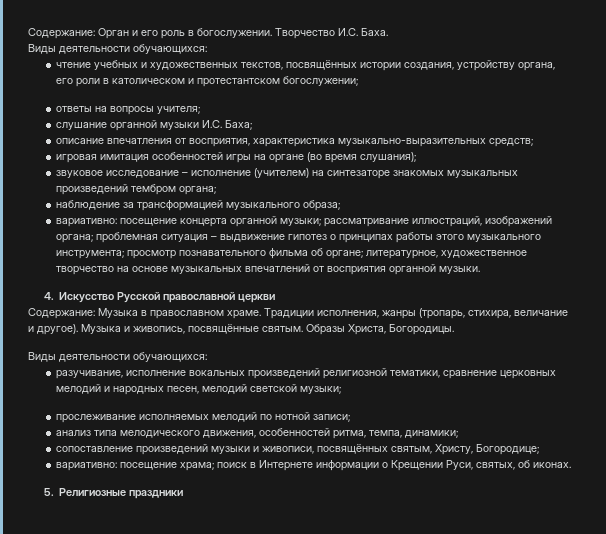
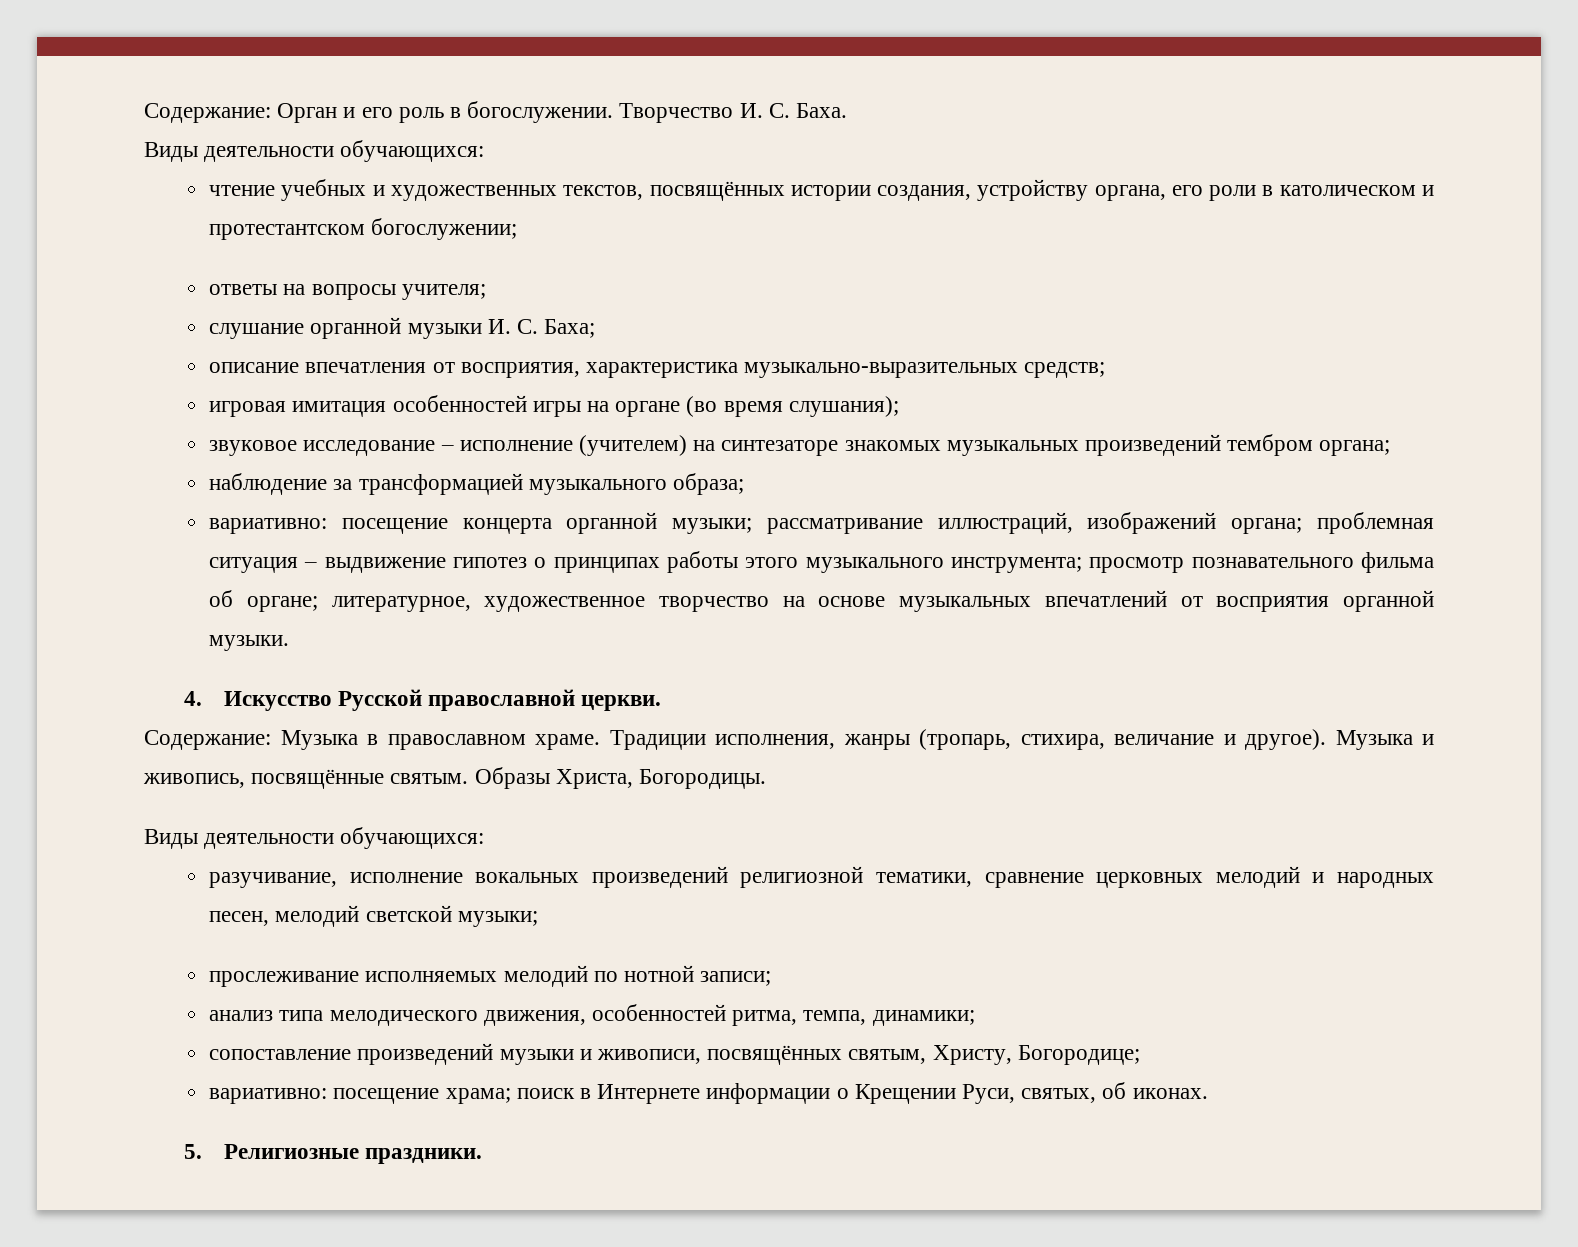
[338,28,358,36] И.С. -> [739,103,790,118] И. С.
[201,120,222,128] И.С. -> [487,319,538,334] И. С.
[238,294,276,303] церкви -> [581,695,662,711] церкви.
[129,490,184,499] праздники -> [364,1148,482,1164] праздники.

